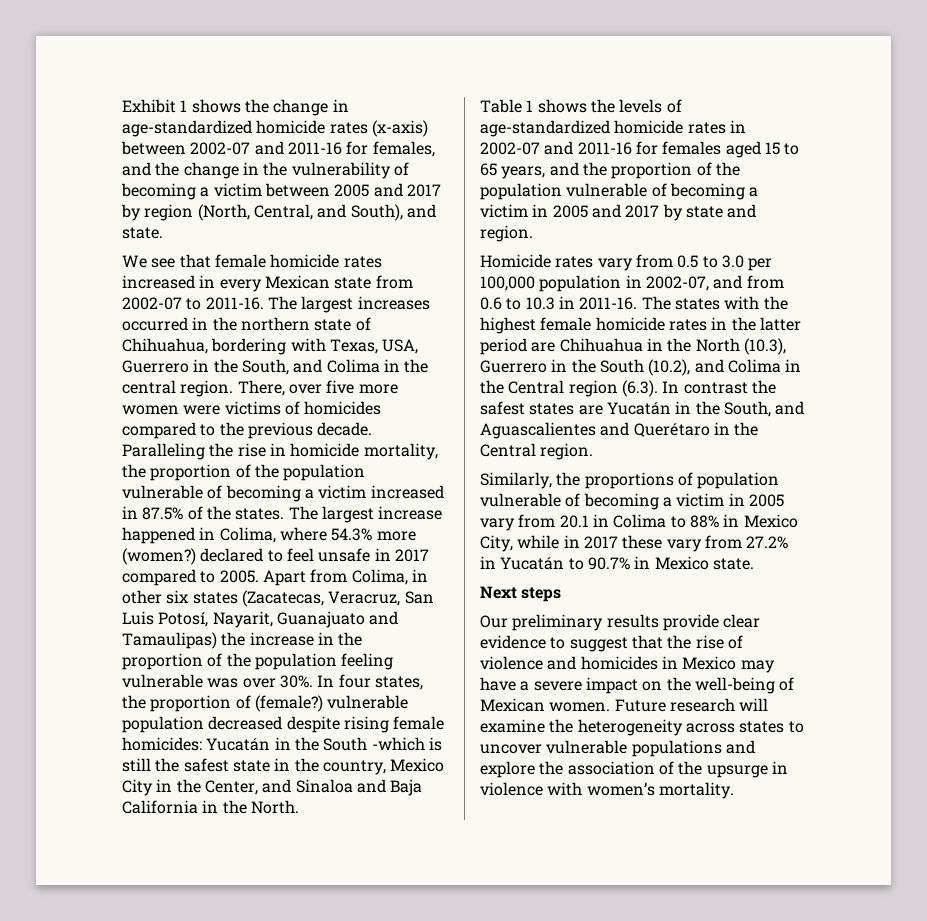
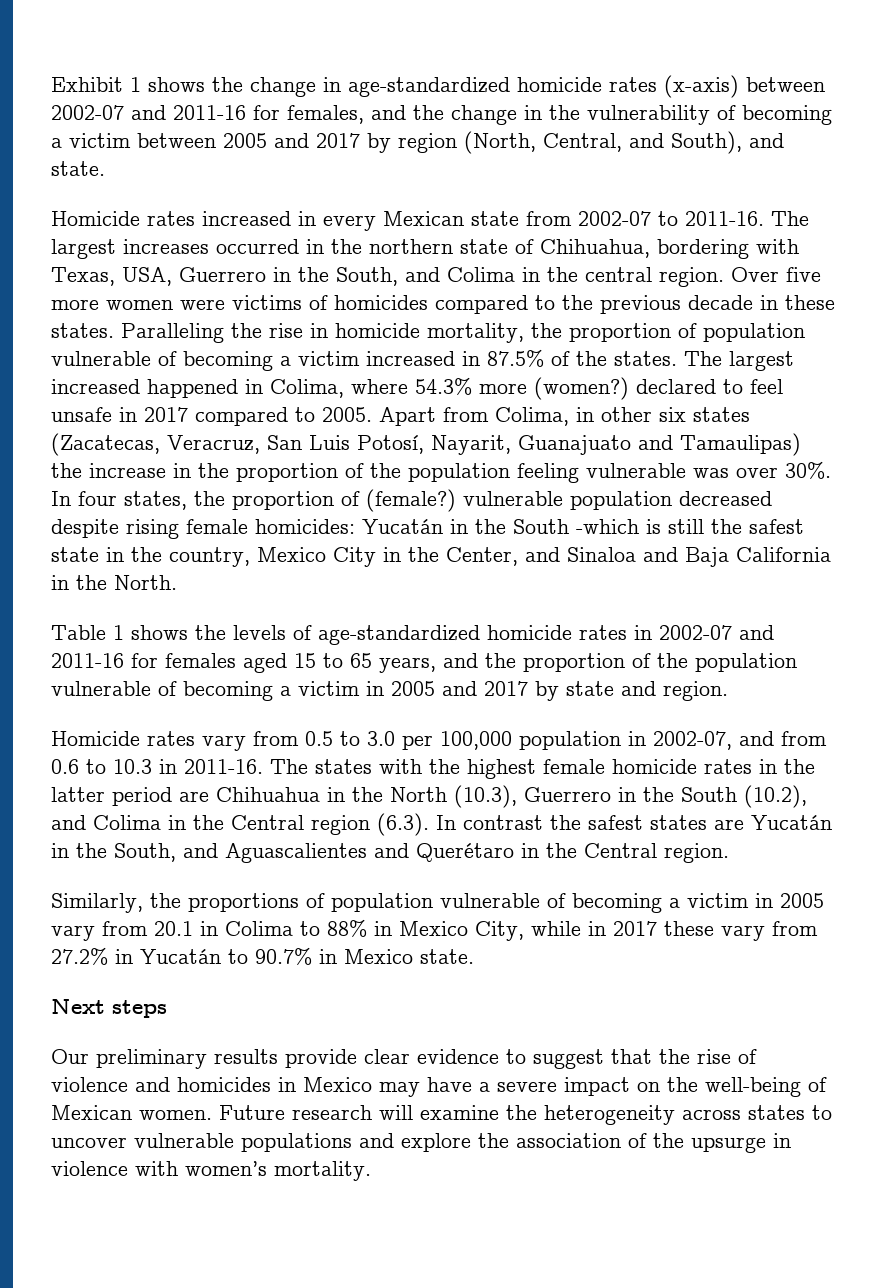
[122,254,340,268] We see that female homicide -> [51,211,140,226] Homicide
[237,380,322,396] There, over -> [731,267,779,282] Over
[317,422,373,436] decade. -> [688,295,835,310] [51,323,114,338] decade in these states.
[254,464,279,478] the -> (697, 330) none
[378,506,443,520] increase -> [51,379,140,394] increased

